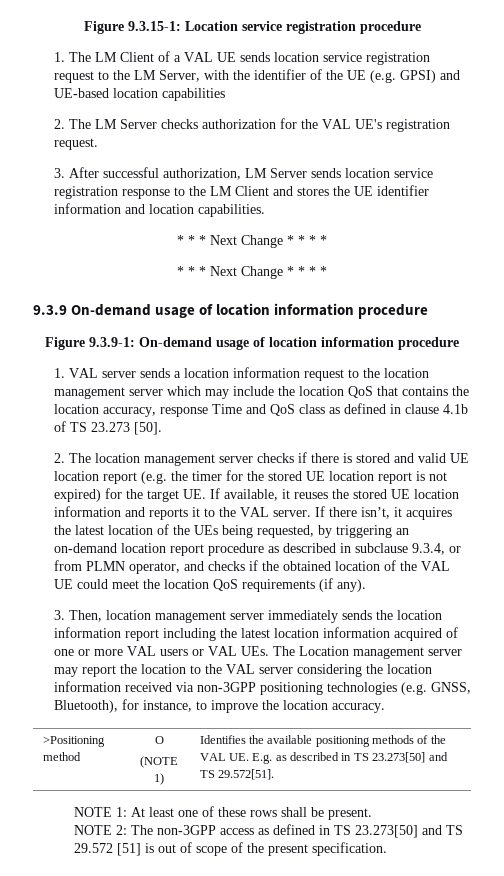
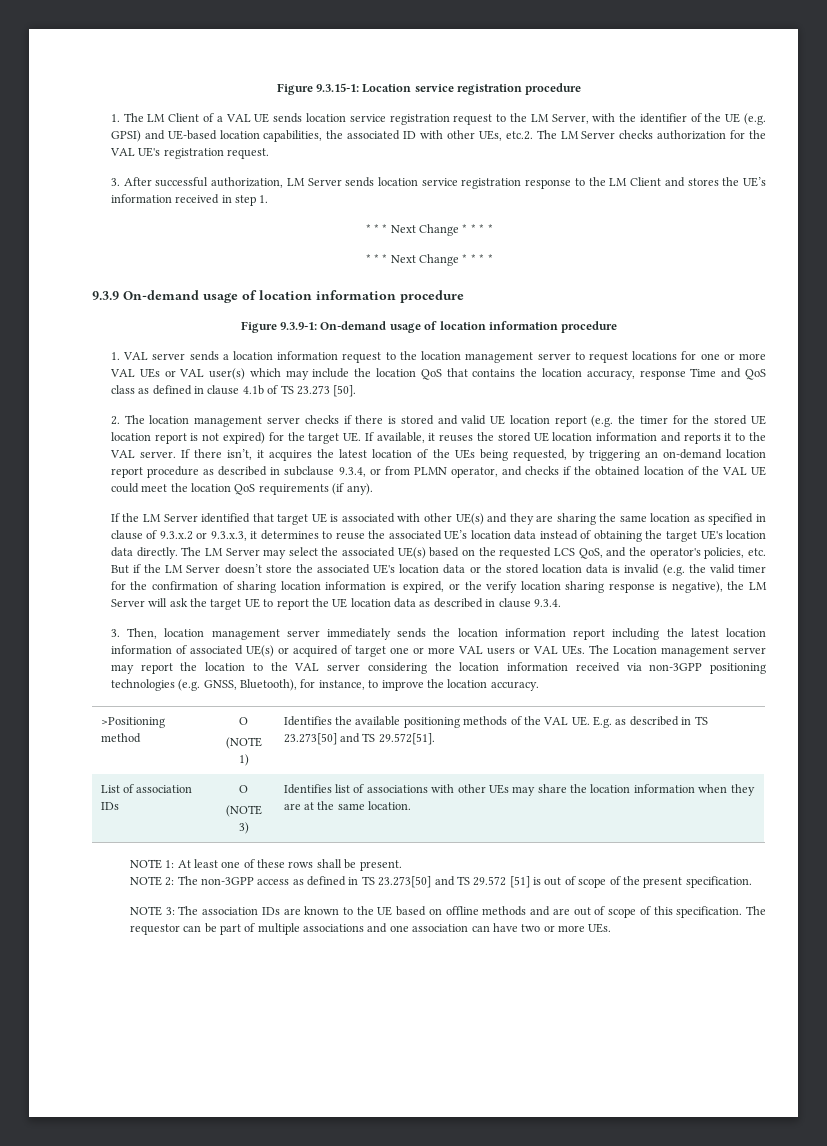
[161,88,225,101] [53,119,65,129] capabilities // 2. -> [263,130,533,142] capabilities, the associated ID with other UEs, etc.2.
[353,185,429,196] [53,203,265,217] UE identifier information and location capabilities. -> [742,177,766,187] [110,194,269,206] UE’s information received in step 1.
(163, 392) none -> [574,351,767,363] [109,368,246,380] to request locations for one or more VAL UEs or VAL user(s)
(366, 585) none -> [110,513,766,525] [110,530,767,542] [110,547,766,559] [110,564,766,576] [110,581,768,593] [110,598,561,610] // If the LM Server identified that target UE is associated with other UE(s) and they are sharing the same location as specified in clause of 9.3.x.2 or 9.3.x.3, it determines to reuse the associated UE’s location data instead of obtaining the target UE's location data directly. The LM Server may select the associated UE(s) based on the requested LCS QoS, and the operator's policies, etc. But if the LM Server doesn’t store the associated UE's location data or the stored location data is invalid (e.g. the valid timer for the confirmation of sharing location information is expired, or the verify location sharing response is negative), the LM Server will ask the target UE to report the UE location data as described in clause 9.3.4.
(390, 632) none -> [175,645,289,657] of associated UE(s) or
(458, 632) none -> [354,646,386,657] target
(274, 774) none -> [100,784,193,793] [100,802,119,810] [239,785,248,793] [225,805,262,817] [238,822,249,834] [283,784,755,796] [283,801,412,810] // List of association IDs | O // (NOTE 3) | Identifies list of associations with other UEs may share the location information when they are at the same location.
(388, 849) none -> [129,906,766,918] [129,923,612,935] // NOTE 3: The association IDs are known to the UE based on offline methods and are out of scope of this specification. The requestor can be part of multiple associations and one association can have two or more UEs.

